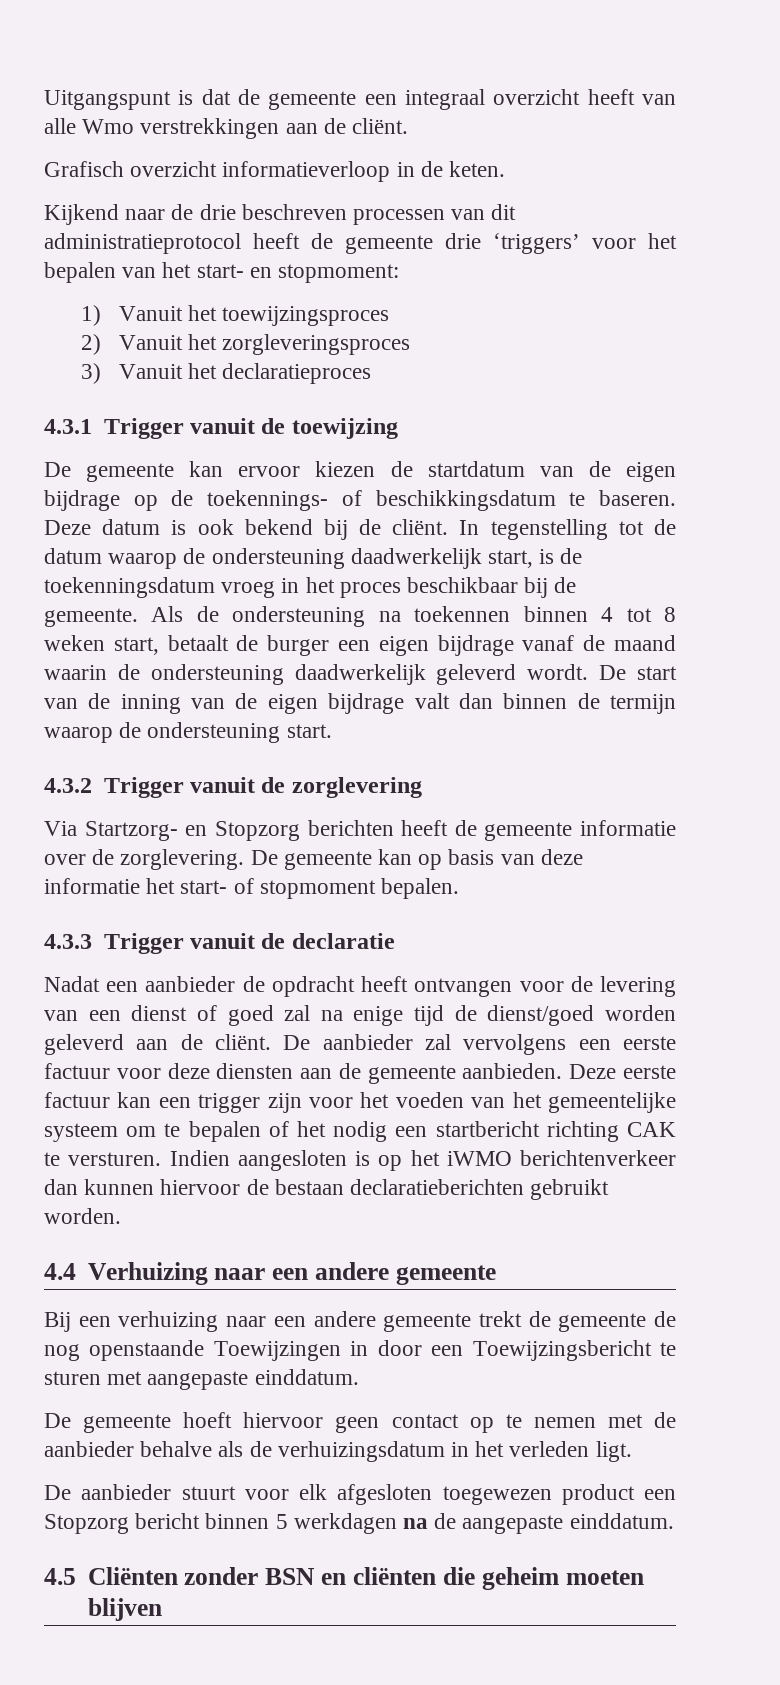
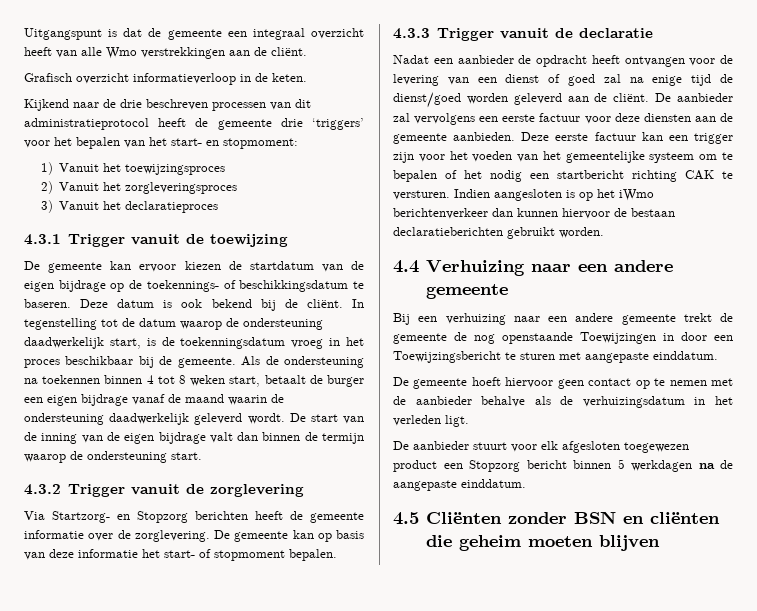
[446,1151,512,1166] iWMO -> [619,189,654,201] iWmo

